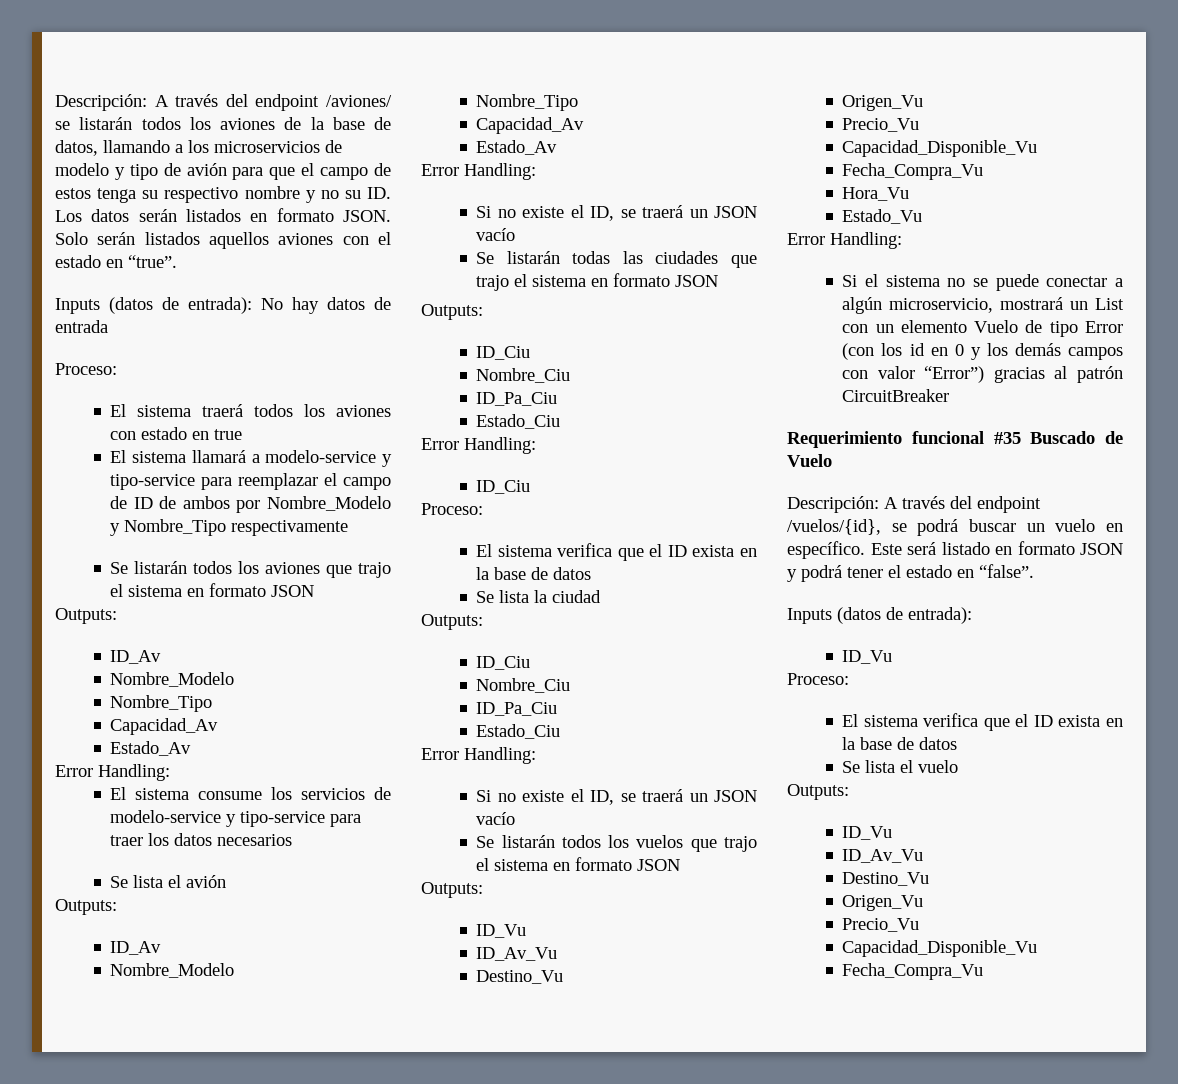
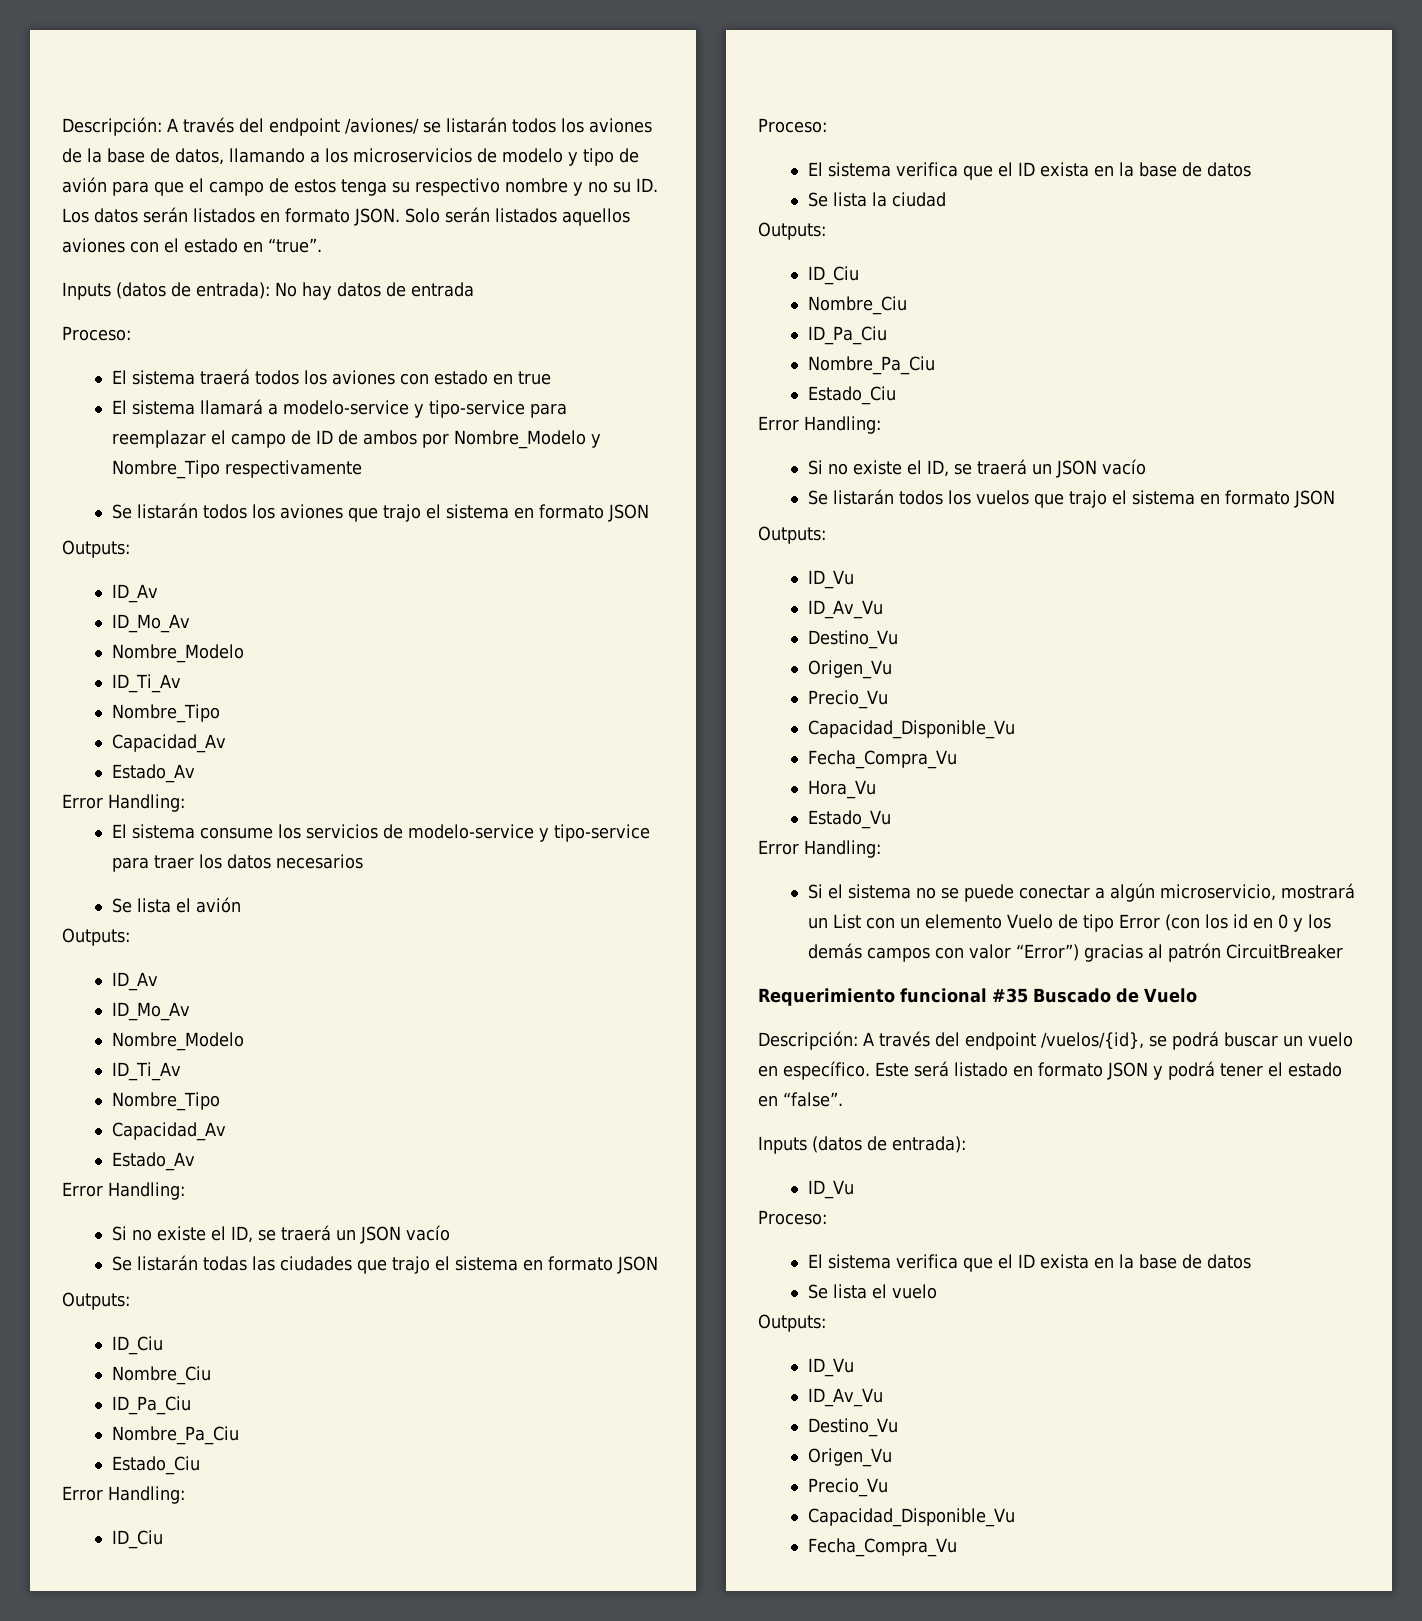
[110,672,235,687] // Nombre_Modelo -> [111,614,190,633] [111,644,244,663] [111,674,181,693] // ID_Mo_Av // Nombre_Modelo // ID_Ti_Av
[110,963,235,978] // Nombre_Modelo -> [111,1002,190,1021] [111,1032,244,1051] [111,1062,181,1081] // ID_Mo_Av // Nombre_Modelo // ID_Ti_Av
(558, 399) none -> [111,1426,239,1445] // Nombre_Pa_Ciu
(558, 709) none -> [807,356,935,375] // Nombre_Pa_Ciu

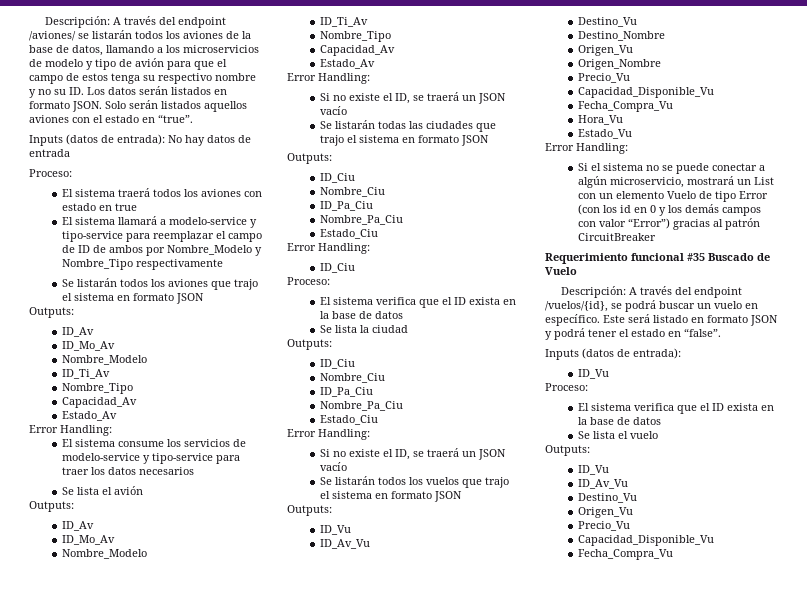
[807,660,892,679] // Origen_Vu -> [577,31,665,41] [577,45,633,56] [577,59,661,70] // Destino_Nombre // Origen_Vu // Origen_Nombre

